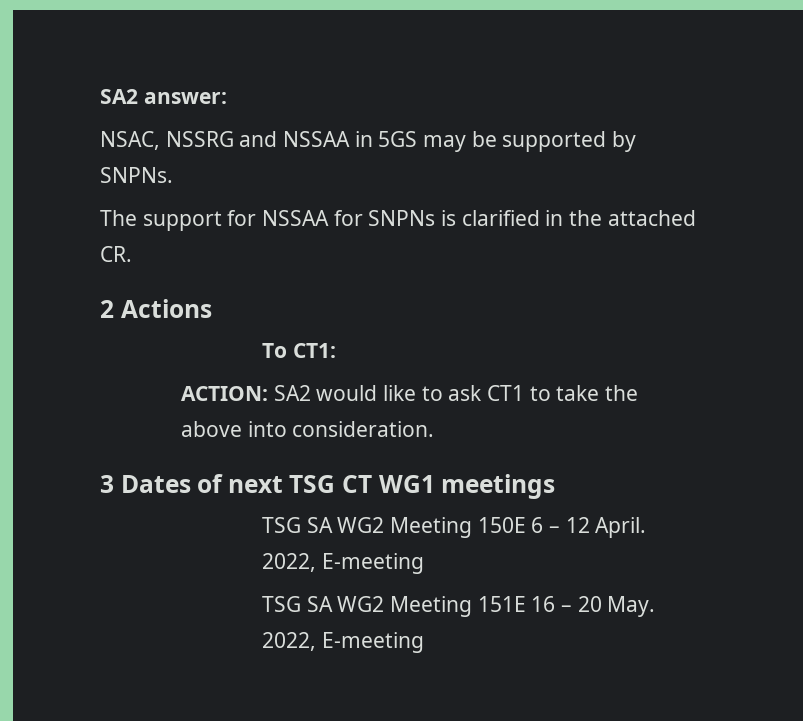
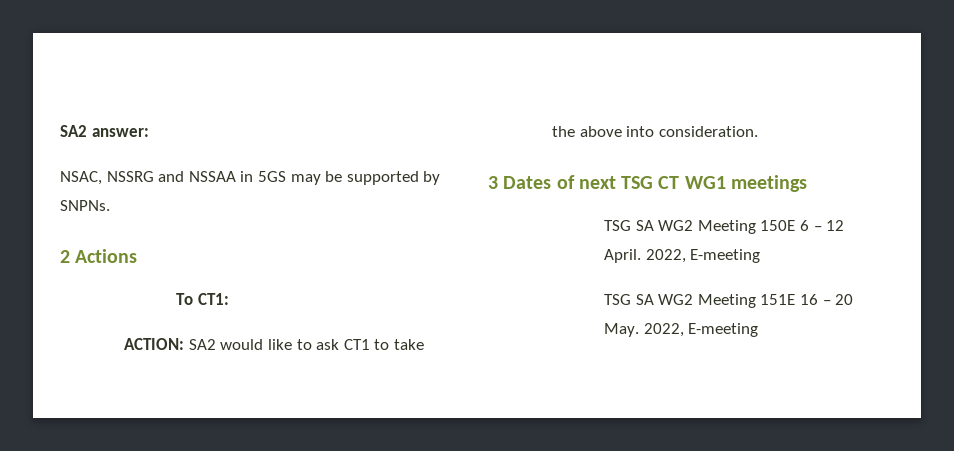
[100,210,696,231] [100,246,132,262] // The support for NSSAA for SNPNs is clarified in the attached CR. -> (110, 205) none

